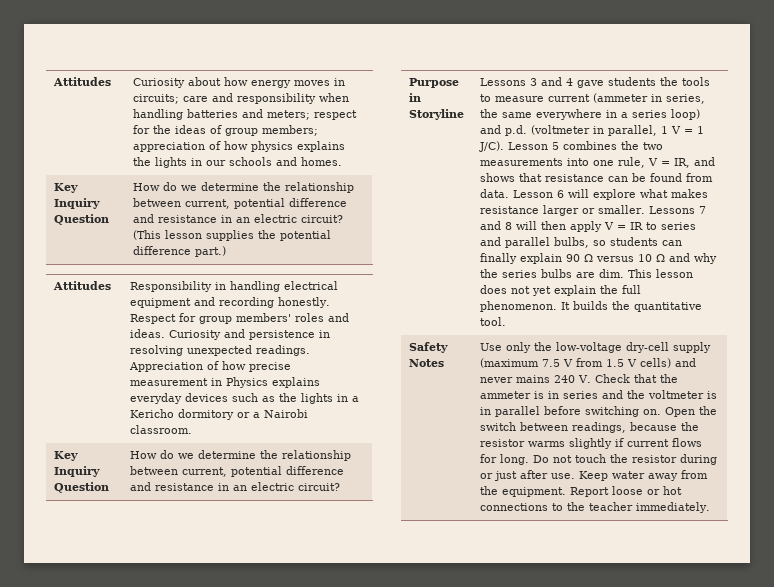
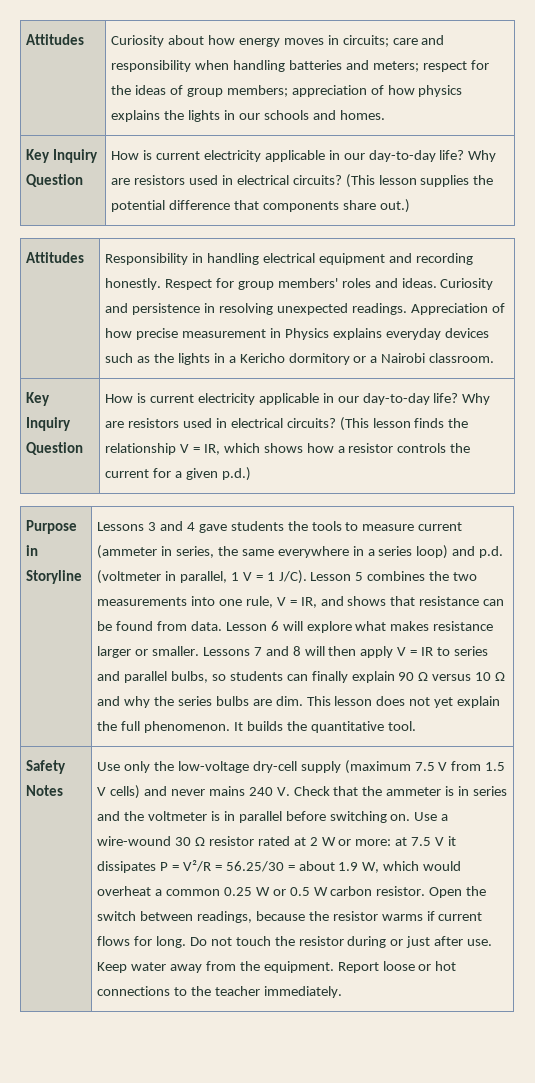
[162,182,354,193] [132,198,347,209] [132,214,343,223] do we determine the relationship between current, potential difference and resistance in an electric circuit? -> [143,150,497,162] [111,175,342,185] is current electricity applicable in our day-to-day life? Why are resistors used in electrical circuits?
[194,246,226,257] part.) -> [233,199,410,213] that components share out.)
[159,450,351,461] [129,466,344,477] [129,482,340,491] do we determine the relationship between current, potential difference and resistance in an electric circuit? -> [137,393,491,405] [105,417,469,431] [105,443,471,455] [105,467,251,481] is current electricity applicable in our day-to-day life? Why are resistors used in electrical circuits? (This lesson finds the relationship V = IR, which shows how a resistor controls the current for a given p.d.)
(661, 412) none -> [414,812,449,821] [97,836,457,846] [97,860,462,873] [97,886,426,896] Use a wire-wound 30 Ω resistor rated at 2 W or more: at 7.5 V it dissipates P = V²/R = 56.25/30 = about 1.9 W, which would overheat a common 0.25 W or 0.5 W carbon resistor.
[568,438,612,449] slightly -> (423, 917) none

